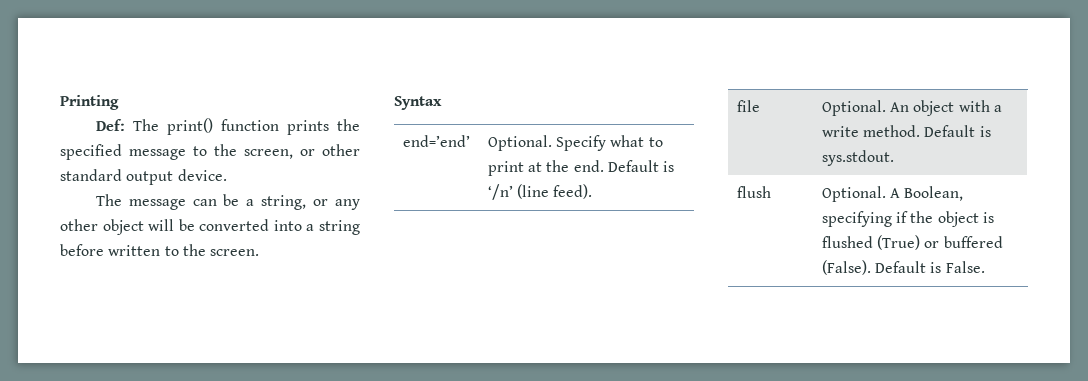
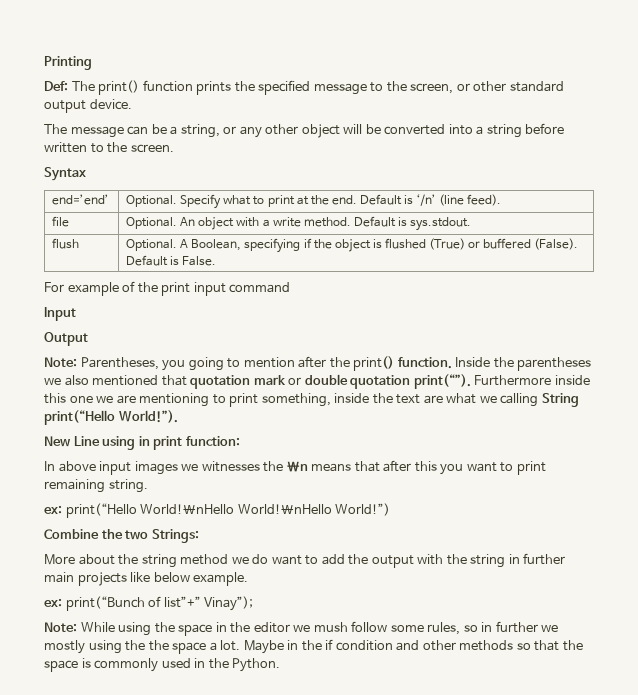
(985, 267) none -> [44,281,291,296] [44,307,76,321] [44,332,88,346] [44,356,592,371] [44,374,590,389] [44,393,579,407] [44,410,178,425] [44,436,240,450] [44,460,546,475] [44,479,148,493] [44,503,391,518] [44,529,199,543] [44,553,566,568] [44,572,249,586] [44,596,254,611] [44,621,559,636] [44,639,583,654] [44,658,281,672] // For example of the print input command // Input // Output // Note: Parentheses, you going to mention after the print() function. Inside the parentheses we also mentioned that quotation mark or double quotation print(“”). Furthermore inside this one we are mentioning to print something, inside the text are what we calling String print(“Hello World!”). // New Line using in print function: // In above input images we witnesses the \n means that after this you want to print remaining string. // ex: print(“Hello World!\nHello World!\nHello World!”) // Combine the two Strings: // More about the string method we do want to add the output with the string in further main projects like below example. // ex: print(“Bunch of list”+” Vinay”); // Note: While using the space in the editor we mush follow some rules, so in further we mostly using the the space a lot. Maybe in the if condition and other methods so that the space is commonly used in the Python.

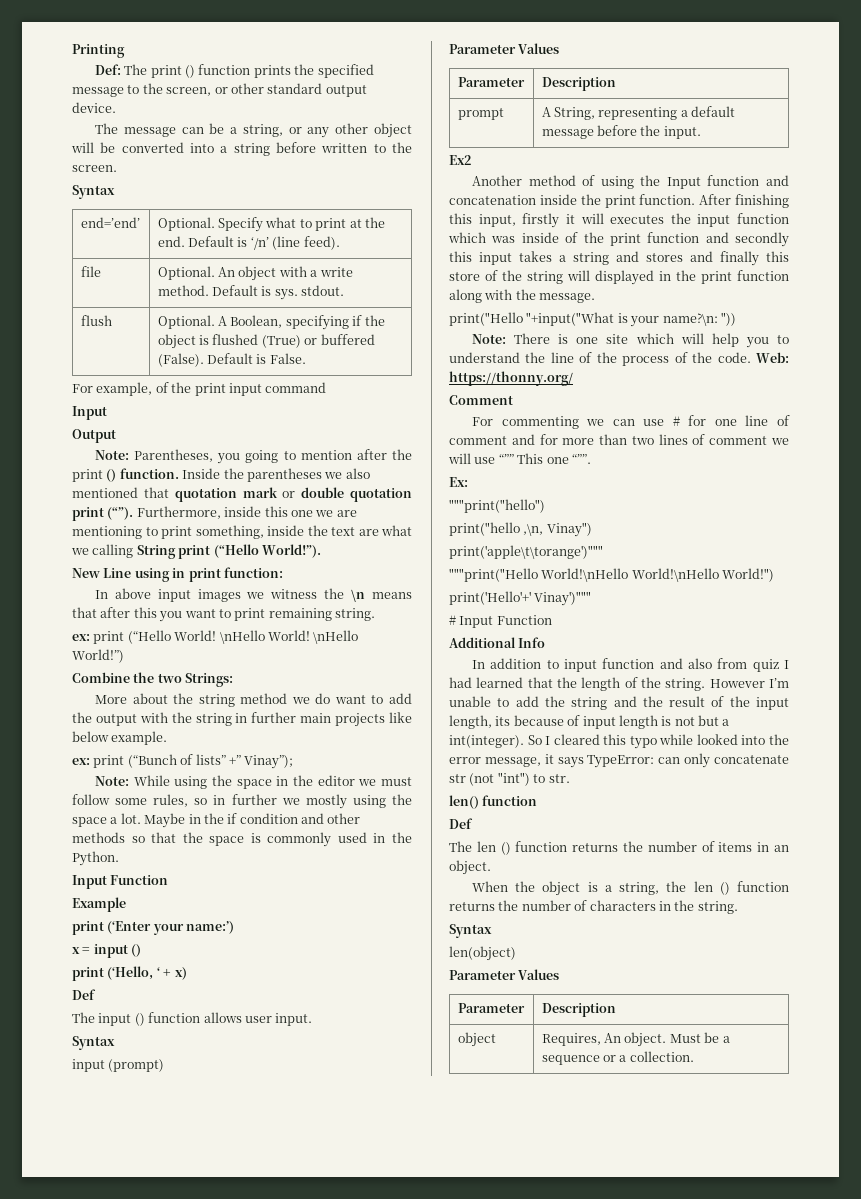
[98,80,140,95] print() -> [150,65,196,78] print ()
[410,217,472,231] sys.stdout. -> [274,285,345,300] sys. stdout.
[67,282,119,296] example -> [96,382,153,396] example,
[353,356,395,371] print() -> [72,469,117,482] print ()
[413,374,552,389] print(“”). Furthermore -> [72,506,221,521] print (“”). Furthermore,
[44,410,115,425] print(“Hello -> [178,544,259,559] print (“Hello
[201,461,260,472] witnesses -> [270,589,318,599] witness
[65,503,332,518] print(“Hello World!\nHello World!\nHello -> [93,630,359,644] print (“Hello World! \nHello World! \nHello
[65,596,201,611] print(“Bunch of list”+” -> [93,754,241,768] print (“Bunch of lists” +”
[313,622,348,632] mush -> [381,777,413,786] must
[148,640,169,651] the -> (412, 799) none
(281, 665) none -> [72,875,169,889] [72,897,126,912] [72,921,235,935] [72,944,142,958] [72,966,187,981] [72,989,96,1000] [72,1012,313,1026] [72,1036,115,1050] [72,1059,165,1072] [449,43,560,54] [457,77,525,87] [541,77,616,91] [457,108,504,120] [541,106,736,120] [541,125,701,139] [449,155,471,165] [471,175,789,189] [449,194,789,208] [449,213,789,228] [448,232,789,247] [449,251,789,266] [449,270,789,285] [449,289,596,303] [449,312,736,327] [471,333,789,348] [449,352,790,366] [449,371,573,386] [449,395,513,405] [471,415,790,429] [449,434,789,445] [448,453,591,464] [449,477,468,487] [449,499,545,513] [449,522,592,537] [449,545,603,559] [449,568,775,582] [449,591,592,606] [449,615,552,628] [449,637,546,648] [471,658,789,672] [449,677,789,691] [449,696,789,710] [449,715,730,729] [449,734,789,749] [449,753,789,768] [449,772,570,786] [449,795,538,809] [449,818,473,829] [449,841,789,855] [449,860,491,875] [471,881,790,896] [449,900,738,914] [449,924,492,938] [449,946,516,961] [449,969,560,980] [457,1003,525,1013] [541,1003,616,1017] [457,1032,496,1047] [541,1032,730,1047] [541,1051,694,1065] // Input Function // Example // print (‘Enter your name:’) // x = input () // print (‘Hello, ‘ + x) // Def // The input () function allows user input. // Syntax // input (prompt) // Parameter Values // Parameter | Description // prompt | A String, representing a default message before the input. // Ex2 // Another method of using the Input function and concatenation inside the print function. After finishing this input, firstly it will executes the input function which was inside of the print function and secondly this input takes a string and stores and finally this store of the string will displayed in the print function along with the message. // print("Hello "+input("What is your name?\n: ")) // Note: There is one site which will help you to understand the line of the process of the code. Web: https://thonny.org/ // Comment // For commenting we can use # for one line of comment and for more than two lines of comment we will use “”” This one “””. // Ex: // """print("hello") // print("hello ,\n, Vinay") // print('apple\t\torange')""" // """print("Hello World!\nHello World!\nHello World!") // print('Hello'+' Vinay')""" // # Input Function // Additional Info // In addition to input function and also from quiz I had learned that the length of the string. However I’m unable to add the string and the result of the input length, its because of input length is not but a int(integer). So I cleared this typo while looked into the error message, it says TypeError: can only concatenate str (not "int") to str. // len() function // Def // The len () function returns the number of items in an object. // When the object is a string, the len () function returns the number of characters in the string. // Syntax // len(object) // Parameter Values // Parameter | Description // object | Requires, An object. Must be a sequence or a collection.

